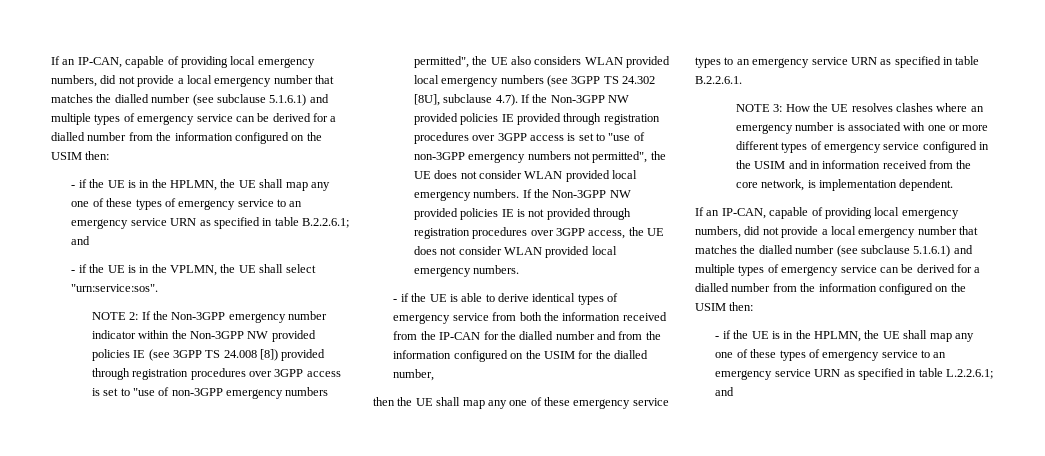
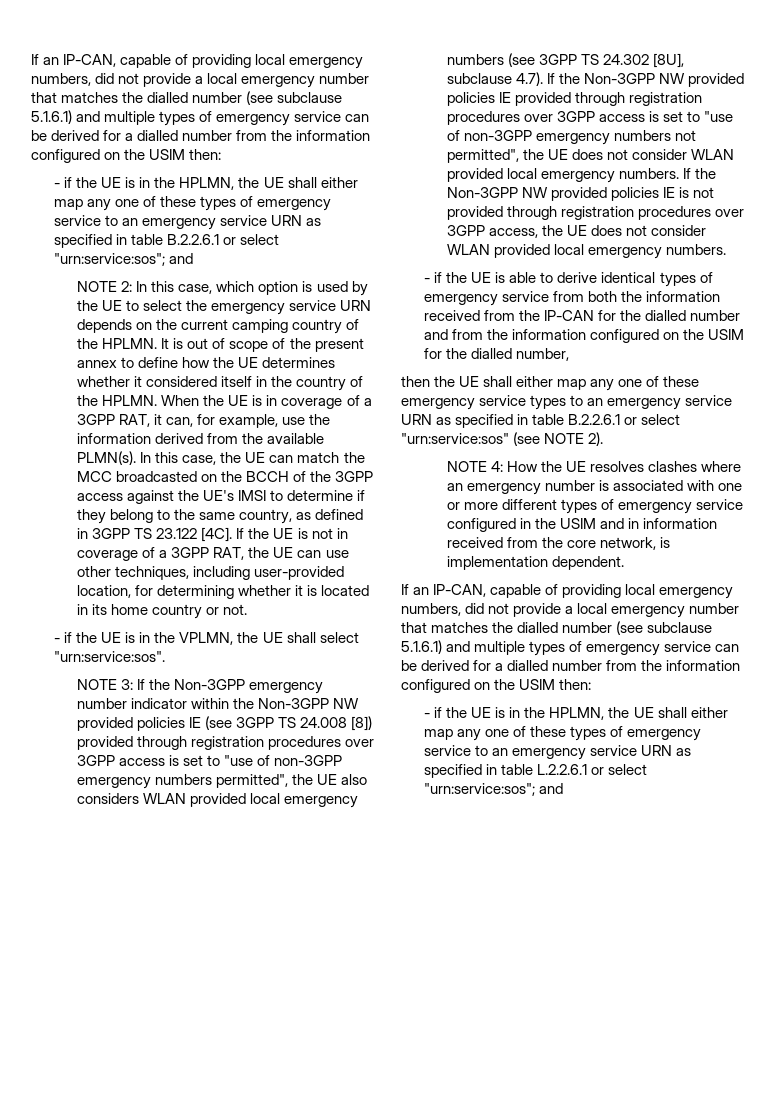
(284, 183) none -> [320,177,358,188] either
[302,218,350,228] [71,236,91,245] B.2.2.6.1; and -> [167,234,280,245] [54,253,194,266] [77,281,368,296] [77,300,372,315] [77,319,360,334] [77,338,364,352] [77,357,336,368] [77,376,364,391] [77,395,372,409] [77,414,331,428] [77,433,325,444] [77,451,365,465] [77,471,374,482] [77,490,366,504] [77,509,364,524] [77,527,348,542] [77,547,349,561] [77,566,345,580] [77,585,370,599] [77,604,248,619] B.2.2.6.1 or select "urn:service:sos"; and // NOTE 2: In this case, which option is used by the UE to select the emergency service URN depends on the current camping country of the HPLMN. It is out of scope of the present annex to define how the UE determines whether it considered itself in the country of the HPLMN. When the UE is in coverage of a 3GPP RAT, it can, for example, use the information derived from the available PLMN(s). In this case, the UE can match the MCC broadcasted on the BCCH of the 3GPP access against the UE's IMSI to determine if they belong to the same country, as defined in 3GPP TS 23.122 [4C]. If the UE is not in coverage of a 3GPP RAT, the UE can use other techniques, including user-provided location, for determining whether it is located in its home country or not.
[129,312,139,320] 2: -> [121,679,134,690] 3:
(461, 401) none -> [516,376,554,387] either
[695,76,742,84] [735,104,783,112] B.2.2.6.1. // NOTE 3: -> [568,414,681,425] [401,432,604,446] [447,461,504,472] B.2.2.6.1 or select "urn:service:sos" (see NOTE 2). // NOTE 4:
(928, 334) none -> [690,707,728,718] either
[946,369,994,379] L.2.2.6.1; -> [537,764,648,775] [424,783,536,796] L.2.2.6.1 or select "urn:service:sos";

